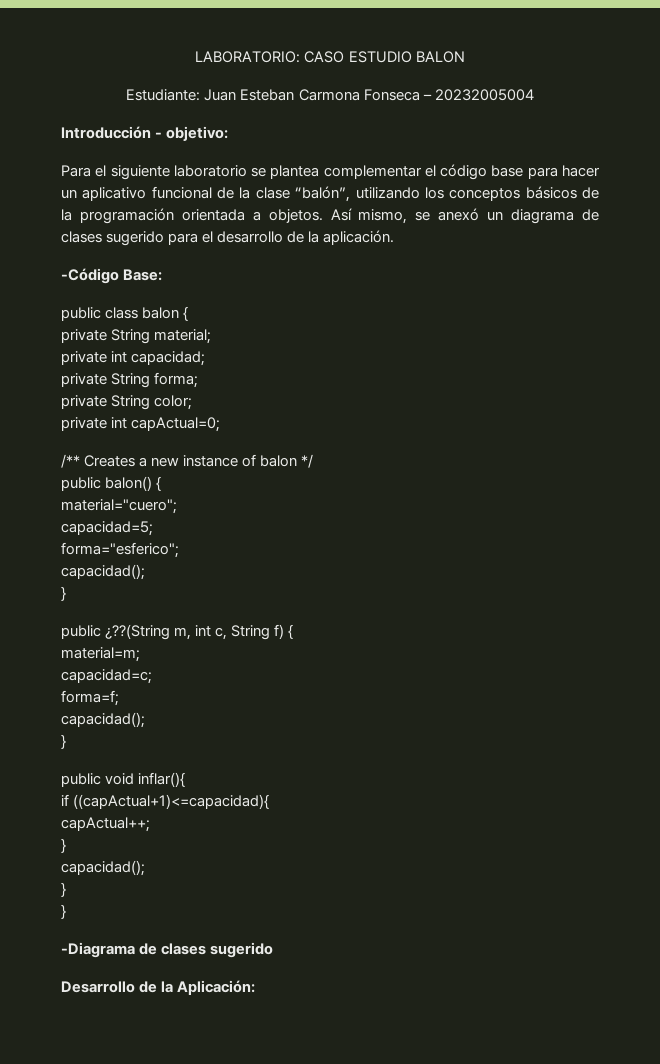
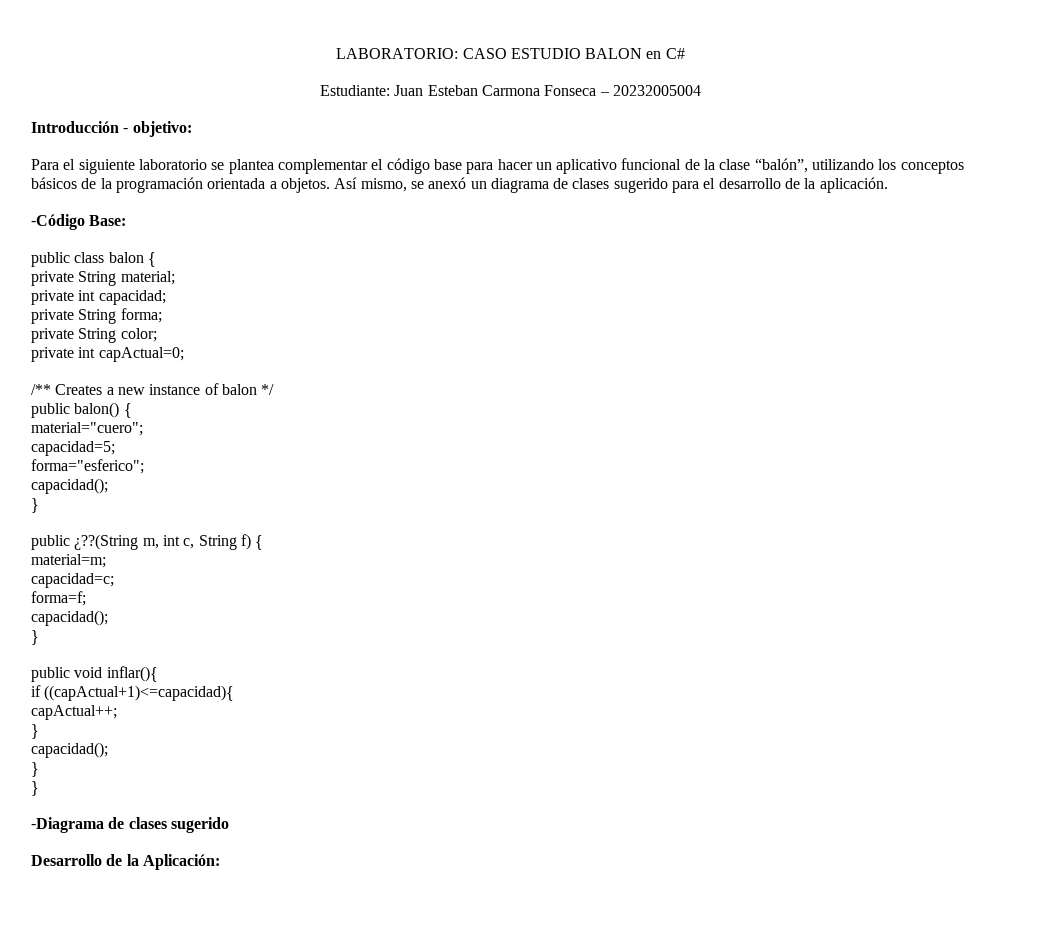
(465, 57) none -> [646,48,685,59] en C#

